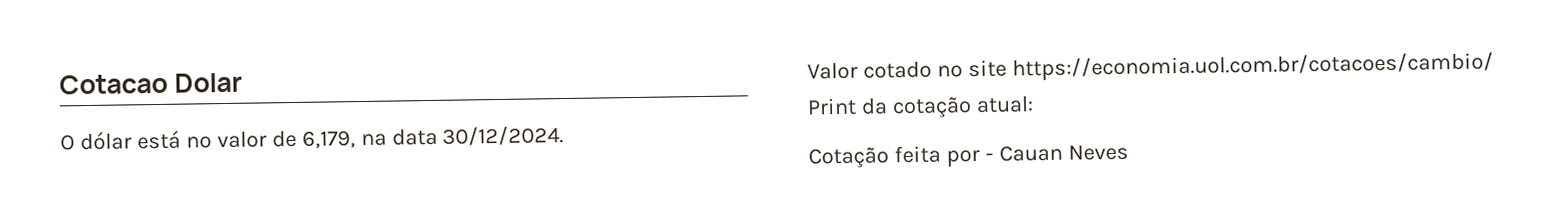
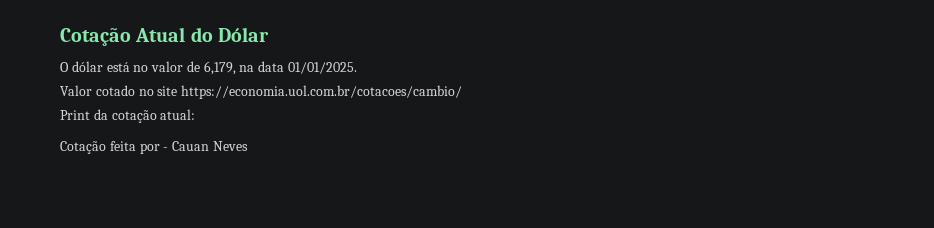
[59,72,244,95] Cotacao Dolar -> [60,27,269,46] Cotação Atual do Dólar
[442,125,565,146] 30/12/2024. -> [288,62,358,74] 01/01/2025.

